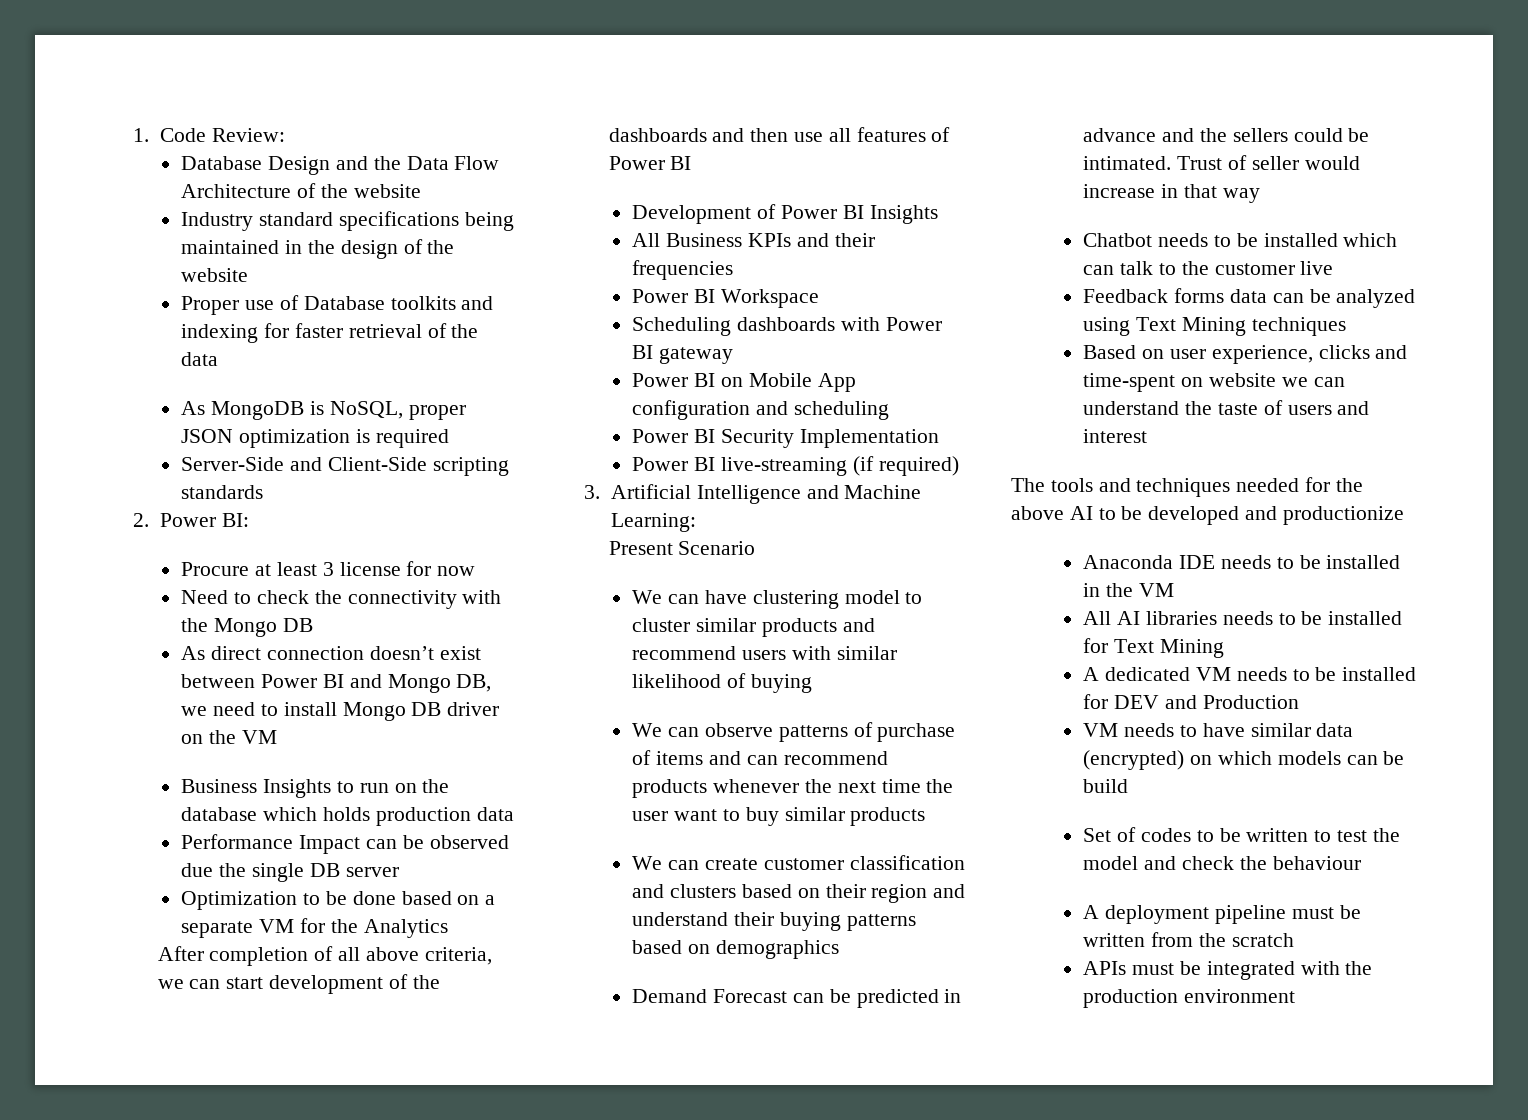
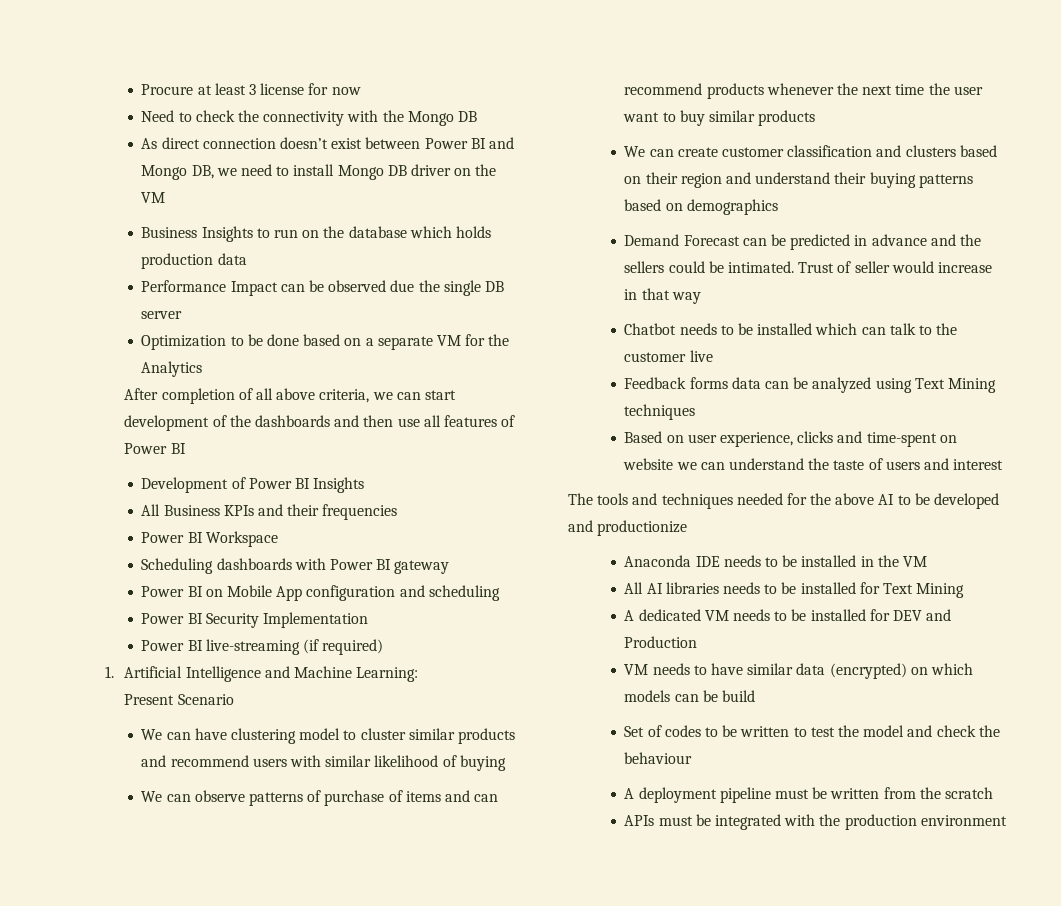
[133,128,285,142] [181,156,500,175] [181,183,421,198] [181,211,514,231] [181,239,455,259] [181,268,249,282] [181,295,494,315] [181,323,479,343] [181,352,219,366] [181,401,466,420] [181,429,449,448] [181,457,509,476] [181,485,264,499] [133,513,249,527] 1. Code Review: // Database Design and the Data Flow Architecture of the website // Industry standard specifications being maintained in the design of the website // Proper use of Database toolkits and indexing for faster retrieval of the data // As MongoDB is NoSQL, proper JSON optimization is required // Server-Side and Client-Side scripting standards // 2. Power BI: // -> (141, 89) none
[584,485,601,499] 3. -> [104,666,114,678] 1.

